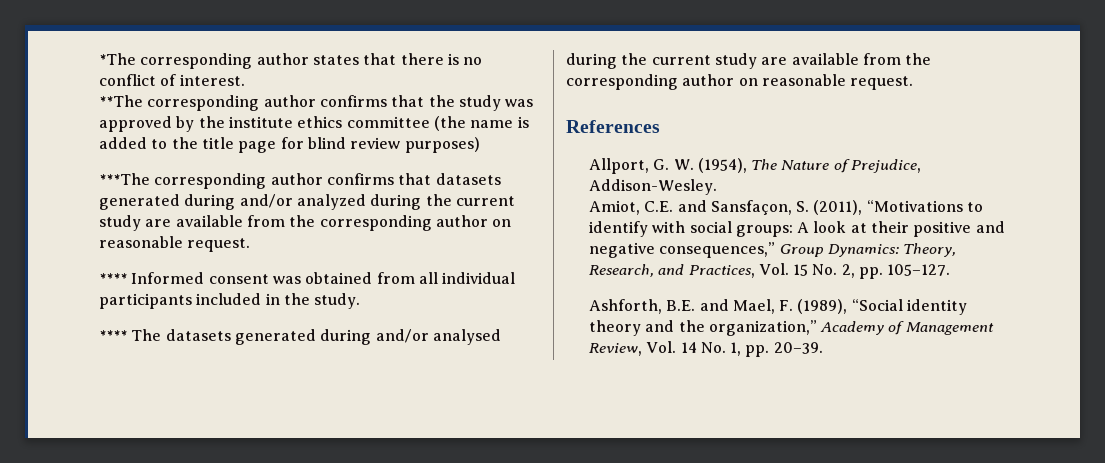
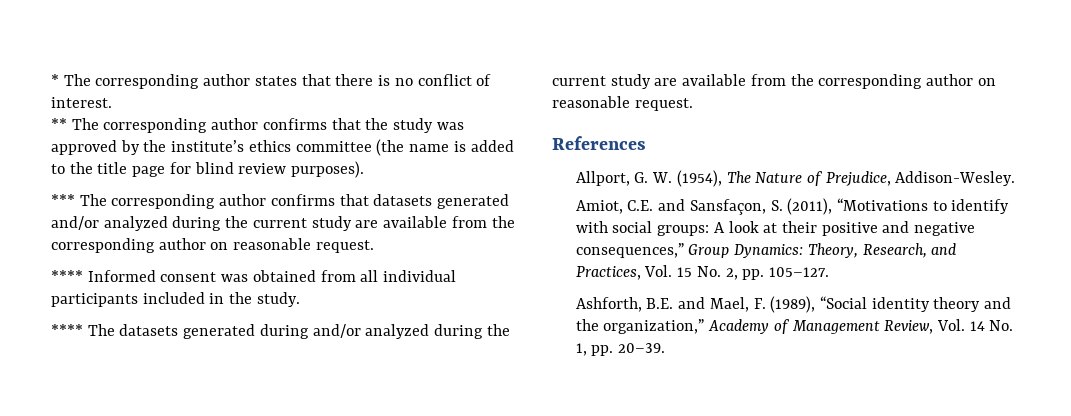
[99,53,136,65] *The -> [51,74,91,86] * The
[99,95,143,107] **The -> [51,118,99,130] ** The
[228,116,293,128] institute -> [171,140,245,152] institute’s
[404,137,480,153] [99,173,150,185] purposes) // ***The -> [291,161,365,178] [51,194,107,206] purposes). // *** The
[184,194,236,210] during -> (510, 201) none
[432,329,501,345] analysed -> [365,324,430,339] analyzed

